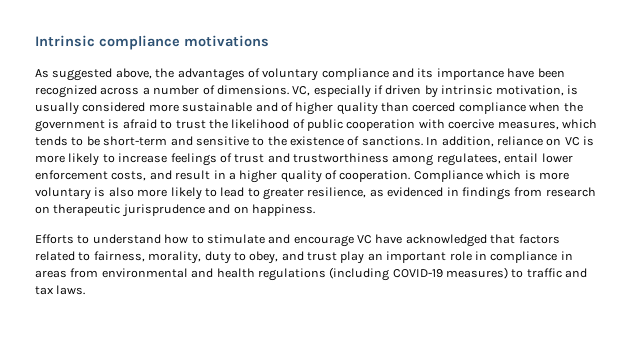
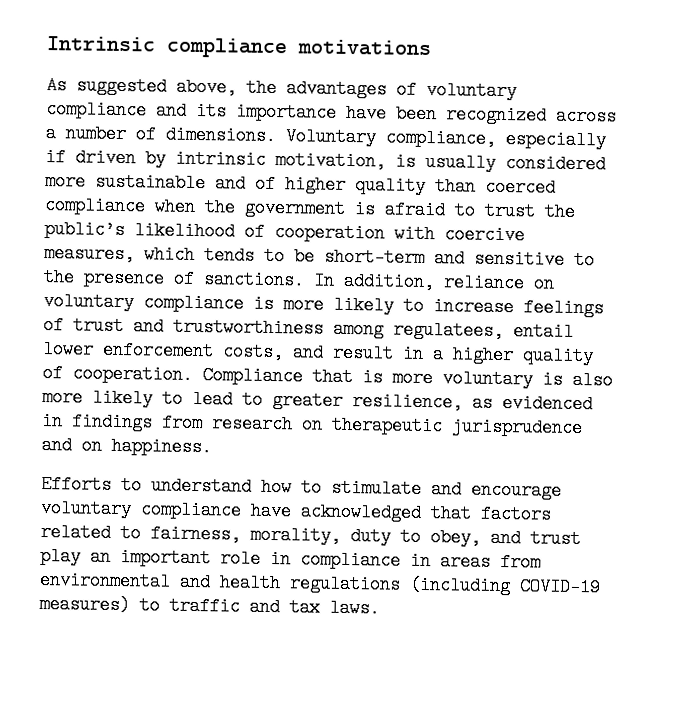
[292,86,311,96] VC, -> [285,127,496,148] Voluntary compliance,
(228, 124) none -> [44,220,125,240] public’s
[307,119,343,131] public -> (265, 231) none
[290,136,344,146] existence -> [83,268,165,288] presence
[564,137,580,146] VC -> [43,291,244,313] voluntary compliance
[486,170,522,180] which -> [312,367,353,387] that
[357,235,372,244] VC -> [40,498,242,520] voluntary compliance

